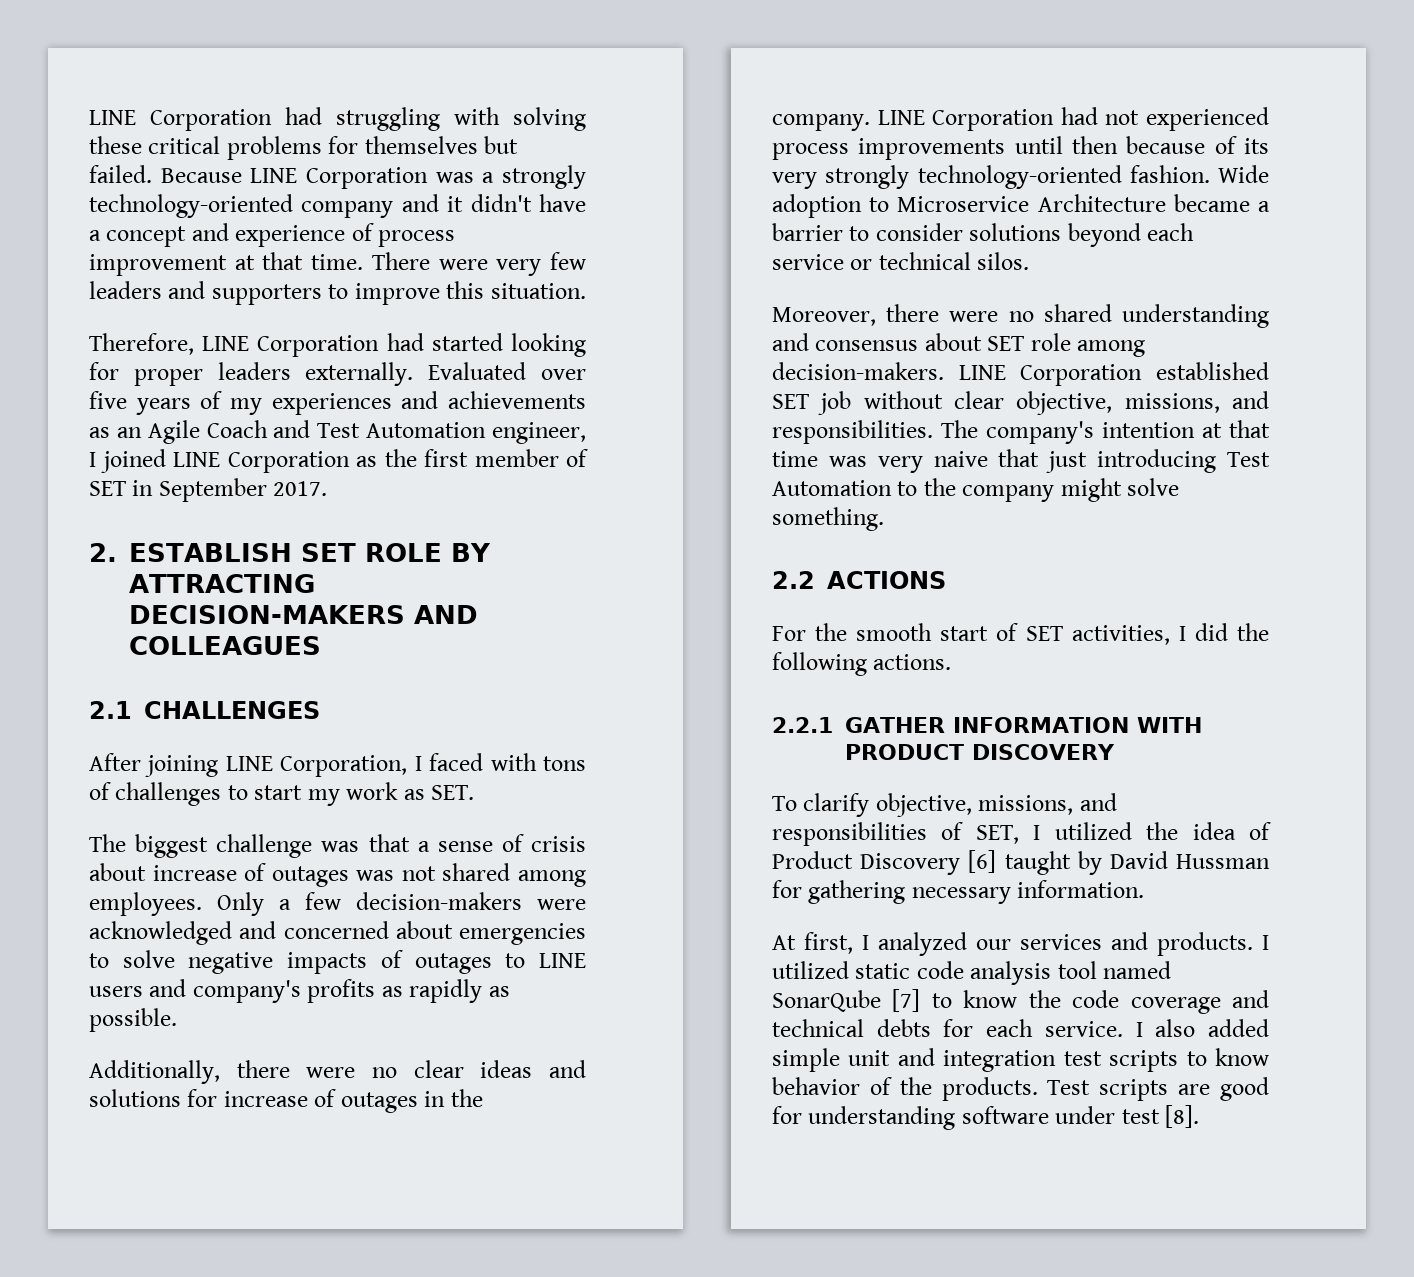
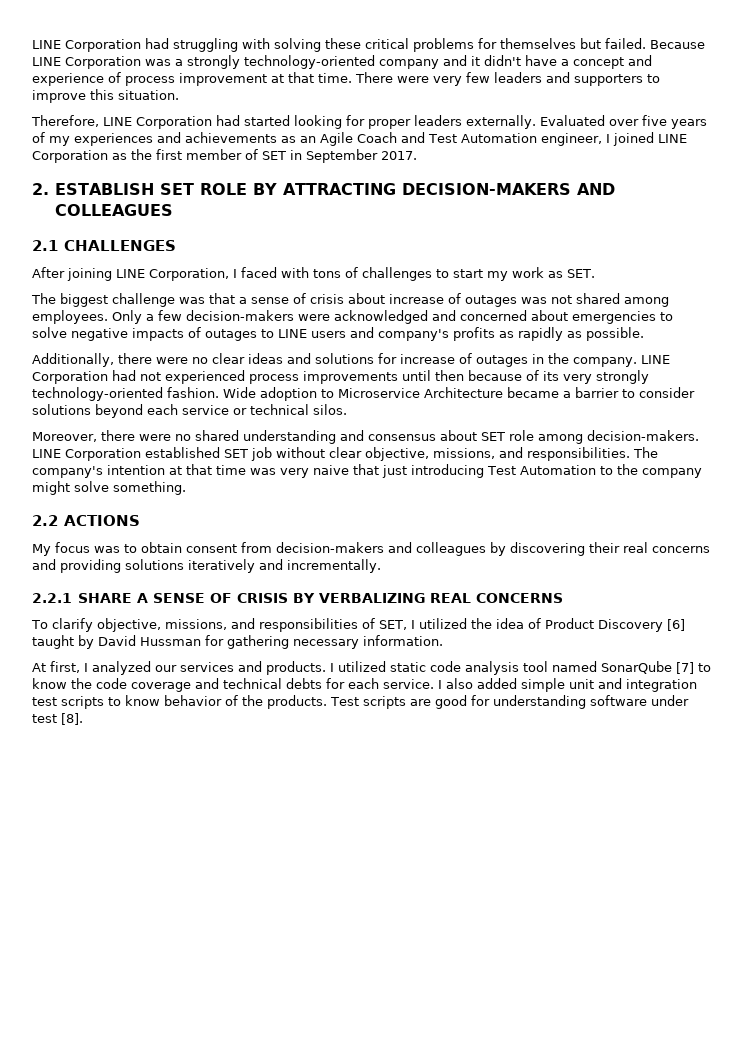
[772,623,1269,645] [772,652,952,676] [772,717,1202,733] [845,744,1115,760] For the smooth start of SET activities, I did the following actions. // 2.2.1 GATHER INFORMATION WITH PRODUCT DISCOVERY -> [32,542,710,556] [32,559,381,573] [32,593,564,603] My focus was to obtain consent from decision-makers and colleagues by discovering their real concerns and providing solutions iteratively and incrementally. // 2.2.1 SHARE A SENSE OF CRISIS BY VERBALIZING REAL CONCERNS

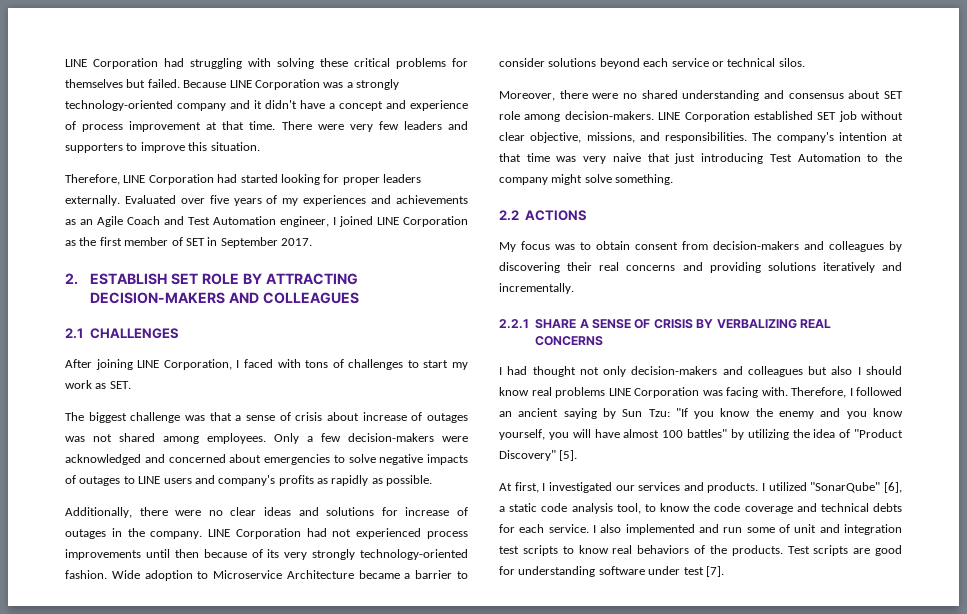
[31,618,685,632] [32,635,443,649] To clarify objective, missions, and responsibilities of SET, I utilized the idea of Product Discovery [6] taught by David Hussman for gathering necessary information. -> [499,366,902,377] [499,387,902,398] [499,408,904,419] [499,429,903,440] [499,450,578,461] I had thought not only decision-makers and colleagues but also I should know real problems LINE Corporation was facing with. Therefore, I followed an ancient saying by Sun Tzu: "If you know the enemy and you know yourself, you will have almost 100 battles" by utilizing the idea of "Product Discovery" [5].
[92,661,151,675] analyzed -> [548,482,612,493] investigated
[390,661,694,675] static code analysis tool named SonarQube [7] -> [810,482,902,493] [499,503,641,514] "SonarQube" [6], a static code analysis tool,
[477,678,565,692] added simple -> [625,524,790,535] implemented and run some of
[164,695,222,706] behavior -> [612,545,690,554] real behaviors
[61,713,83,725] [8]. -> [705,566,724,577] [7].

